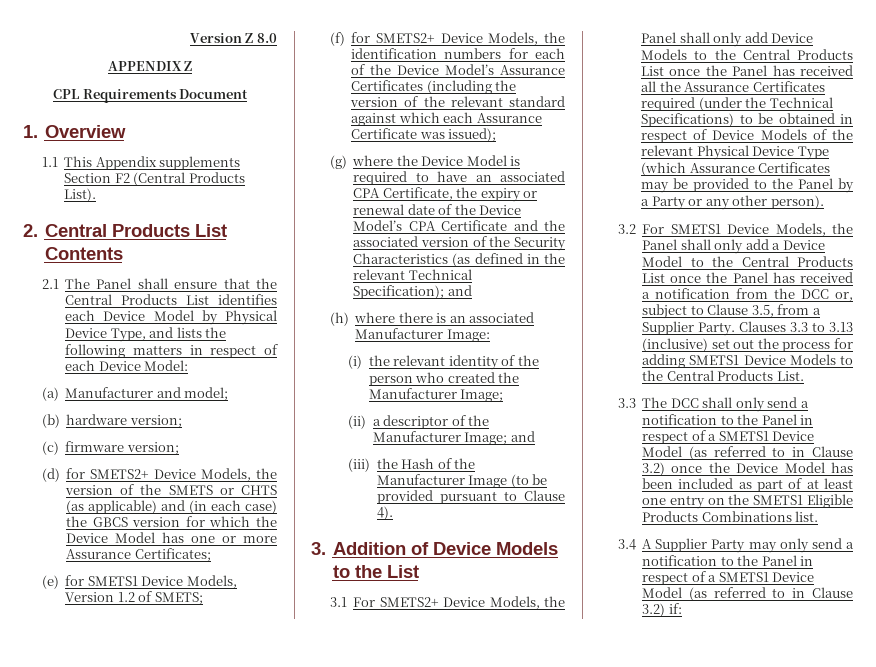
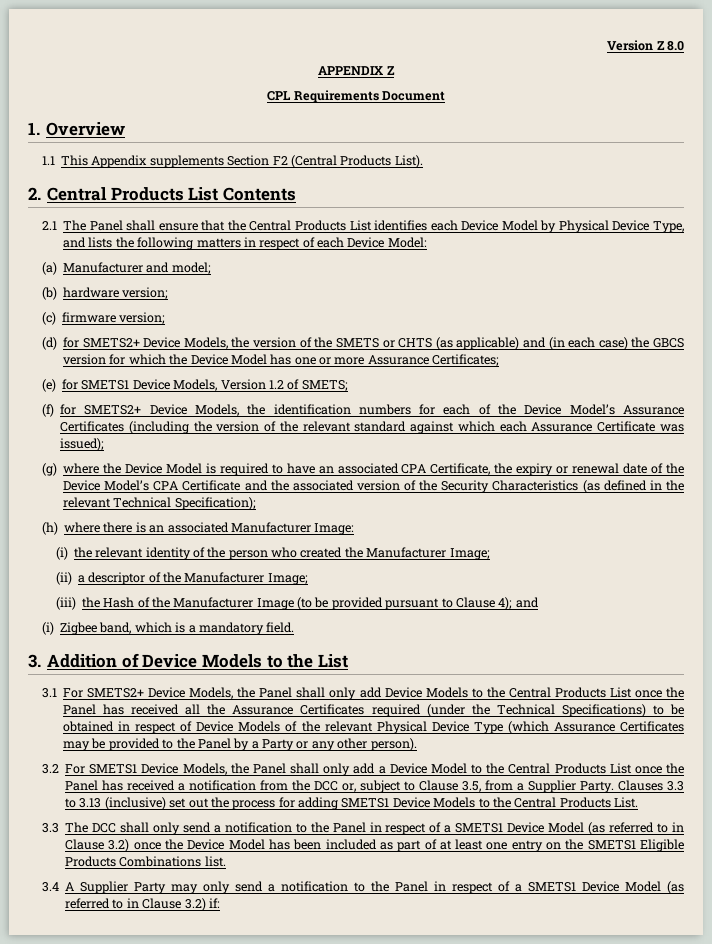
[447,285,472,296] and -> (256, 503) none
[510,431,535,442] and -> (308, 579) none
[376,506,393,520] 4). -> [498,597,539,610] [41,622,295,635] 4); and // (i) Zigbee band, which is a mandatory field.

